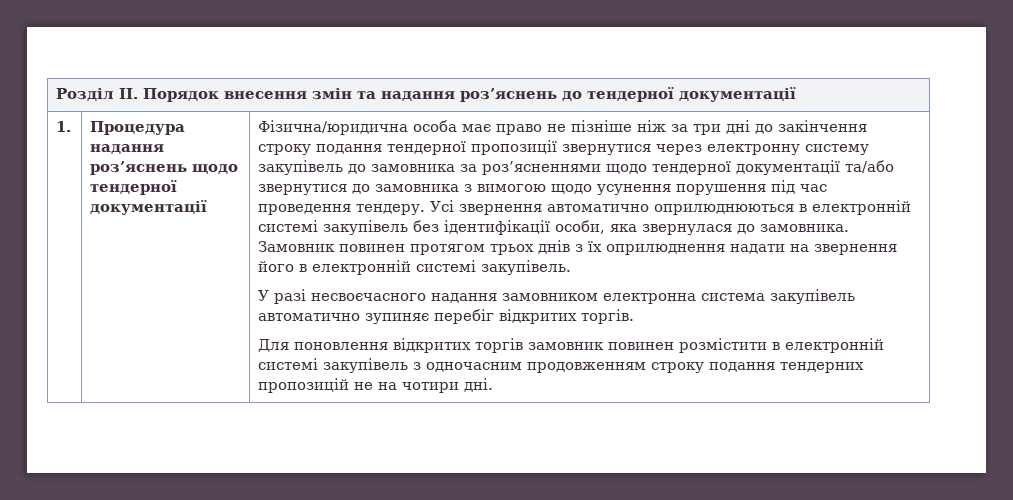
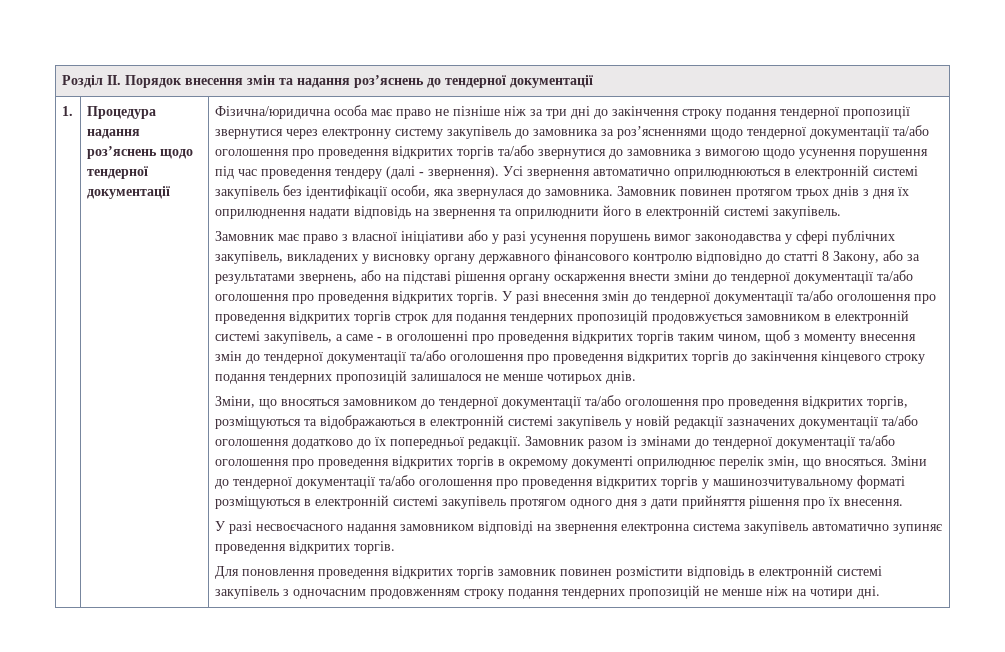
(895, 166) none -> [214,145,534,159] оголошення про проведення відкритих торгів та/або
[356,204,426,215] тендеру. -> [334,166,499,179] тендеру (далі - звернення).
(584, 248) none -> [872,189,895,199] дня
[790,244,898,255] на звернення -> [353,206,599,219] відповідь на звернення та оприлюднити
(572, 267) none -> [214,230,895,244] [214,250,920,264] [214,270,913,284] [214,290,936,304] [214,310,909,324] [214,330,916,344] [214,350,925,364] [214,370,636,384] [214,395,908,409] [214,415,918,429] [214,435,895,449] [214,456,927,469] [214,475,905,489] [214,495,903,509] // Замовник має право з власної ініціативи або у разі усунення порушень вимог законодавства у сфері публічних закупівель, викладених у висновку органу державного фінансового контролю відповідно до статті 8 Закону, або за результатами звернень, або на підставі рішення органу оскарження внести зміни до тендерної документації та/або оголошення про проведення відкритих торгів. У разі внесення змін до тендерної документації та/або оголошення про проведення відкритих торгів строк для подання тендерних пропозицій продовжується замовником в електронній системі закупівель, а саме - в оголошенні про проведення відкритих торгів таким чином, щоб з моменту внесення змін до тендерної документації та/або оголошення про проведення відкритих торгів до закінчення кінцевого строку подання тендерних пропозицій залишалося не менше чотирьох днів. // Зміни, що вносяться замовником до тендерної документації та/або оголошення про проведення відкритих торгів, розміщуються та відображаються в електронній системі закупівель у новій редакції зазначених документації та/або оголошення додатково до їх попередньої редакції. Замовник разом із змінами до тендерної документації та/або оголошення про проведення відкритих торгів в окремому документі оприлюднює перелік змін, що вносяться. Зміни до тендерної документації та/або оголошення про проведення відкритих торгів у машинозчитувальному форматі розміщуються в електронній системі закупівель протягом одного дня з дати прийняття рішення про їх внесення.
(599, 297) none -> [477,521,618,534] відповіді на звернення
[434,309,495,324] перебіг -> [214,544,286,554] проведення
(389, 346) none -> [317,569,389,579] проведення
(768, 345) none -> [686,566,744,579] відповідь
(374, 386) none -> [721,586,788,596] менше ніж

